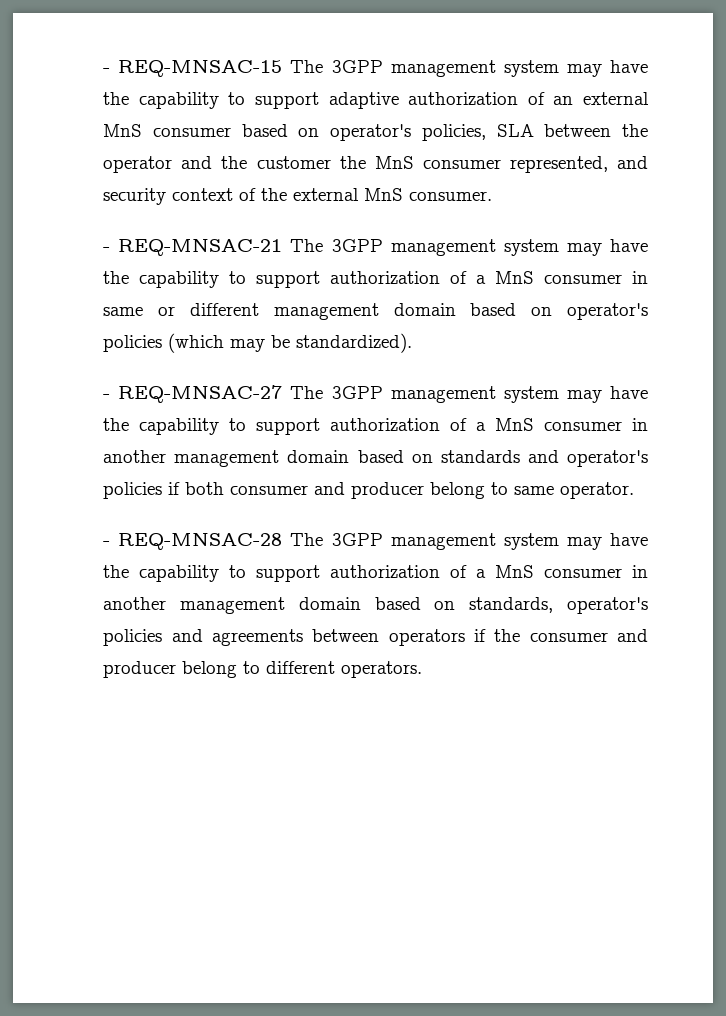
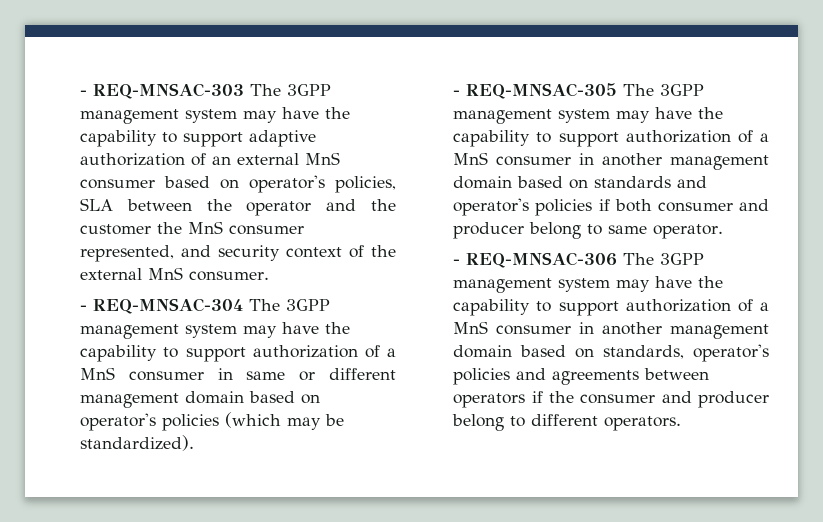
[103,60,283,77] - REQ-MNSAC-15 -> [80,83,245,99] - REQ-MNSAC-303
[118,239,283,256] REQ-MNSAC-21 -> [93,298,244,314] REQ-MNSAC-304
[118,385,283,403] REQ-MNSAC-27 -> [466,83,618,99] REQ-MNSAC-305
[118,533,283,550] REQ-MNSAC-28 -> [466,252,618,268] REQ-MNSAC-306

